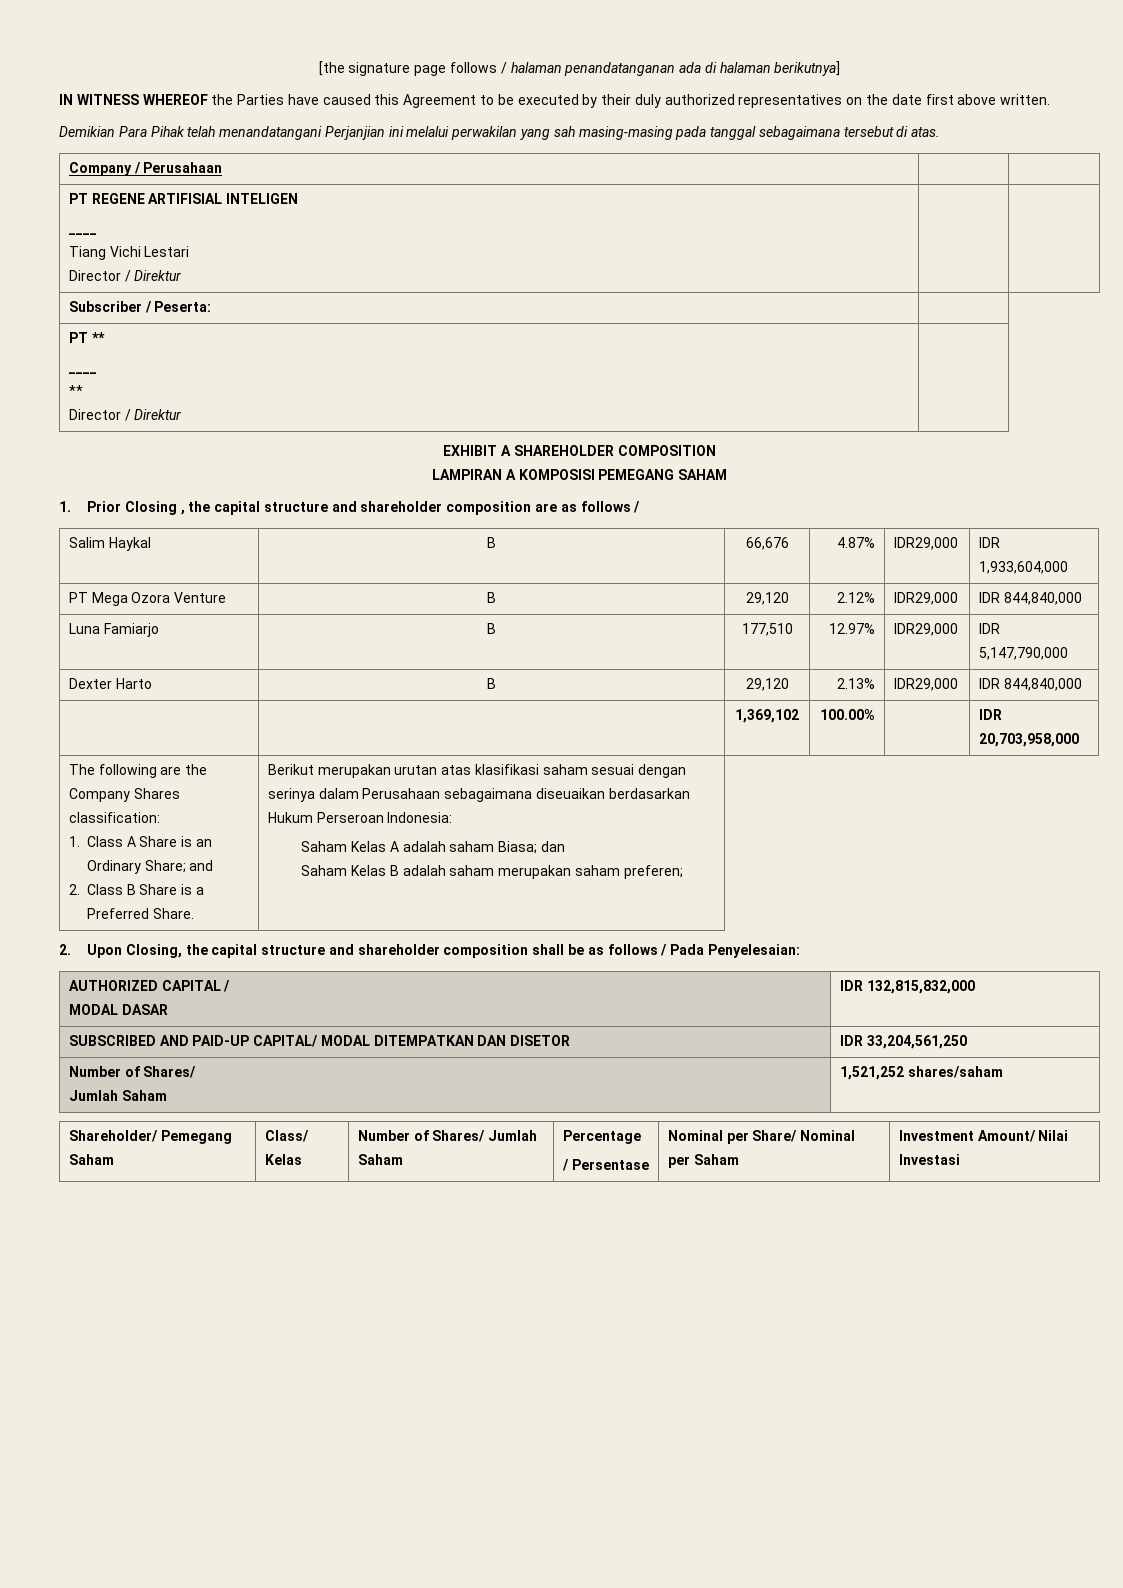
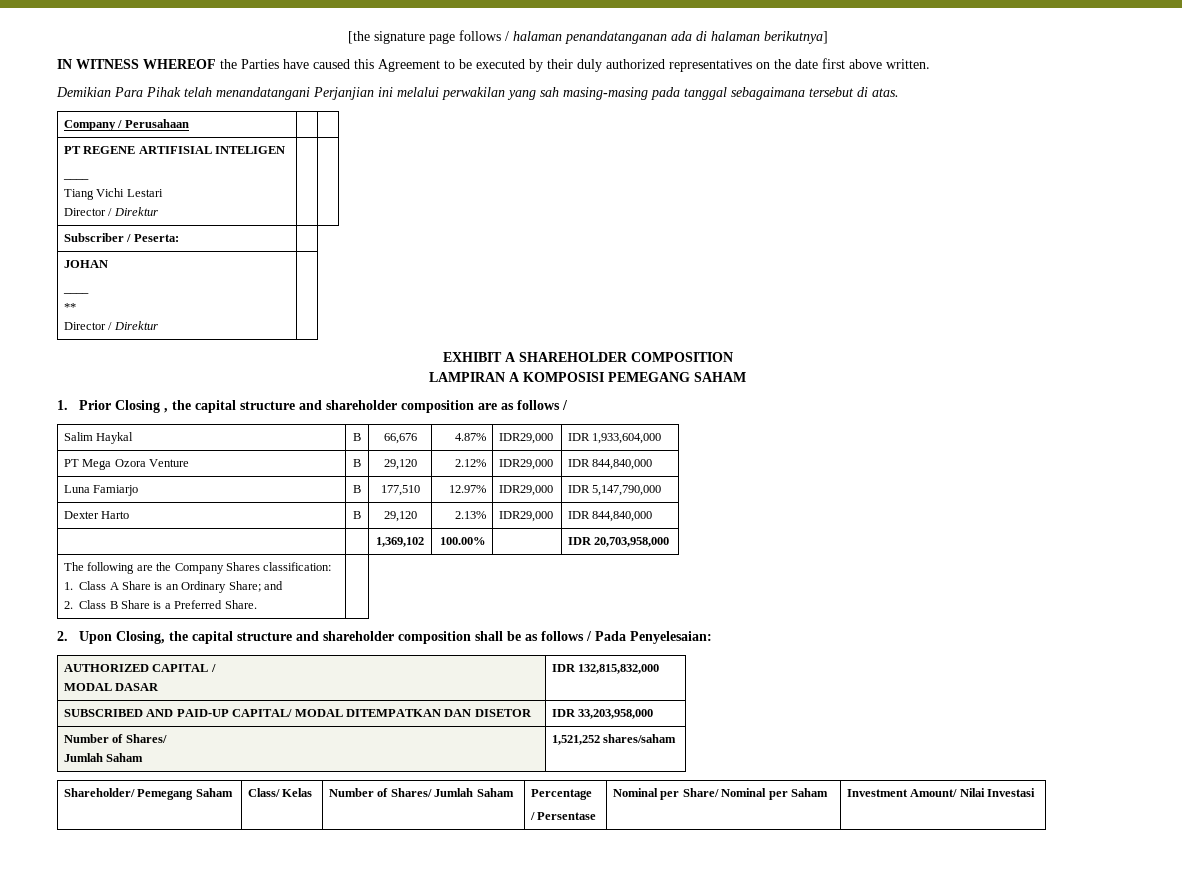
[68,332,105,343] PT ** -> [64,260,109,268] JOHAN
[267,764,687,778] [267,788,690,802] [267,812,453,823] [301,841,565,854] [301,865,683,879] Berikut merupakan urutan atas klasifikasi saham sesuai dengan serinya dalam Perusahaan sebagaimana diseuaikan berdasarkan Hukum Perseroan Indonesia: // Saham Kelas A adalah saham Biasa; dan // Saham Kelas B adalah saham merupakan saham preferen; -> (257, 604) none
[866,1035,967,1049] 33,204,561,250 -> [578,709,654,719] 33,203,958,000

